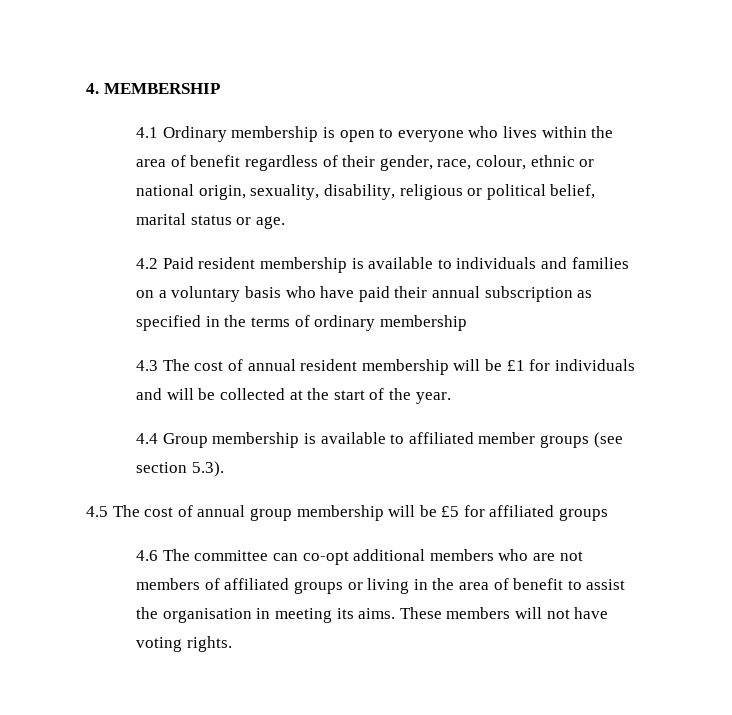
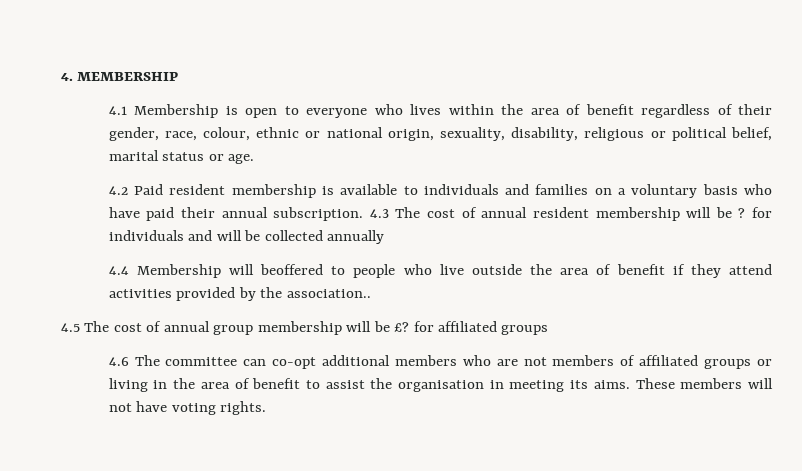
[162,126,319,142] Ordinary membership -> [134,104,219,118] Membership
[484,286,593,302] [136,315,467,331] subscription as specified in the terms of ordinary membership // -> [273,207,364,221] subscription.
[506,360,525,371] £1 -> [738,208,746,218] ?
[289,388,451,404] [136,432,623,448] [136,461,224,477] at the start of the year. // 4.4 Group membership is available to affiliated member groups (see section 5.3). -> [326,230,384,244] [108,264,772,278] [108,287,371,301] annually // 4.4 Membership will beoffered to people who live outside the area of benefit if they attend activities provided by the association..
[441,506,460,517] £5 -> [394,322,410,332] £?

